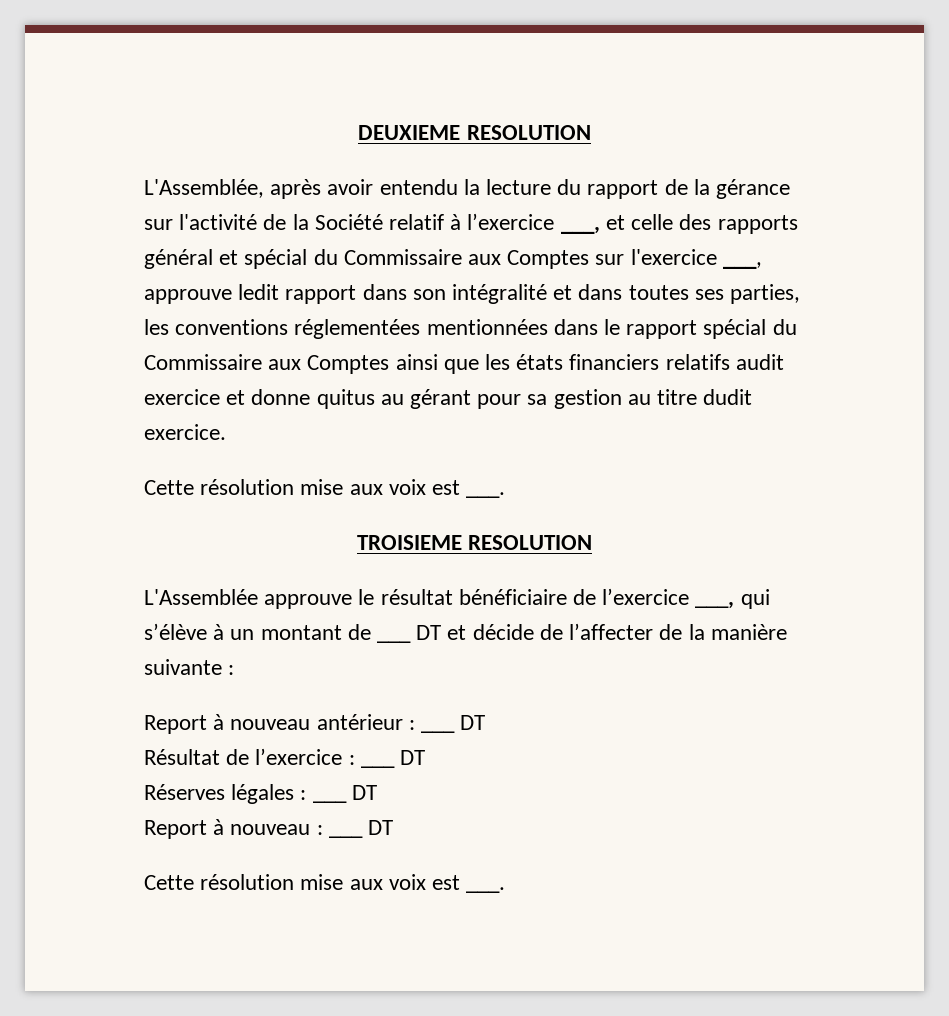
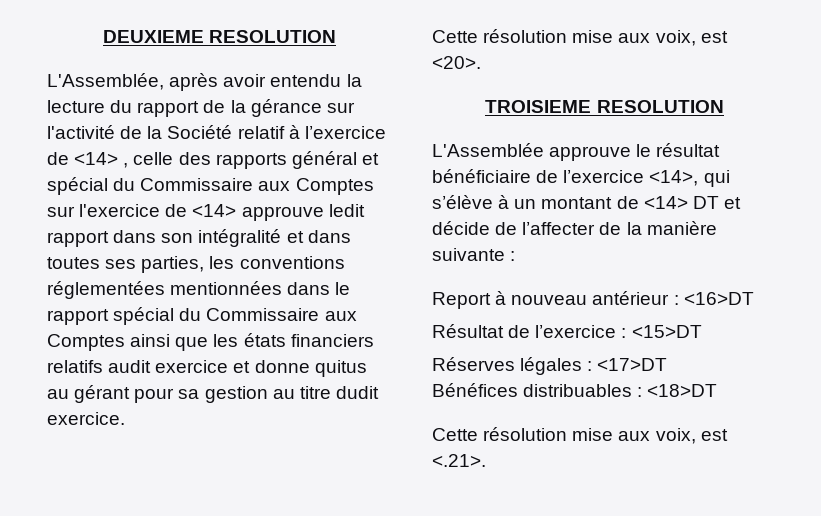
[560,215,625,234] ___, et -> [47,152,129,168] de <14> ,
[722,262,762,269] ___, -> [165,204,237,217] de <14>
[388,479,506,498] voix est ___. -> [655,30,728,46] [432,56,481,69] voix, est <20>.
[695,602,735,609] ___, -> [649,170,699,186] <14>,
[377,640,412,643] ___ -> [643,196,688,209] <14>
[421,730,456,733] [460,715,486,730] ___ DT -> [683,292,754,305] <16>DT
[360,765,395,768] [400,750,426,765] ___ DT -> [631,325,702,338] <15>DT
[312,800,347,803] [351,785,377,800] [144,819,323,839] [328,835,363,838] [368,820,394,835] [144,874,506,893] ___ DT // Report à nouveau : ___ DT // Cette résolution mise aux voix est ___. -> [597,358,668,371] [432,383,718,397] [432,427,728,444] [432,454,486,467] <17>DT // Bénéfices distribuables : <18>DT // Cette résolution mise aux voix, est <.21>.

